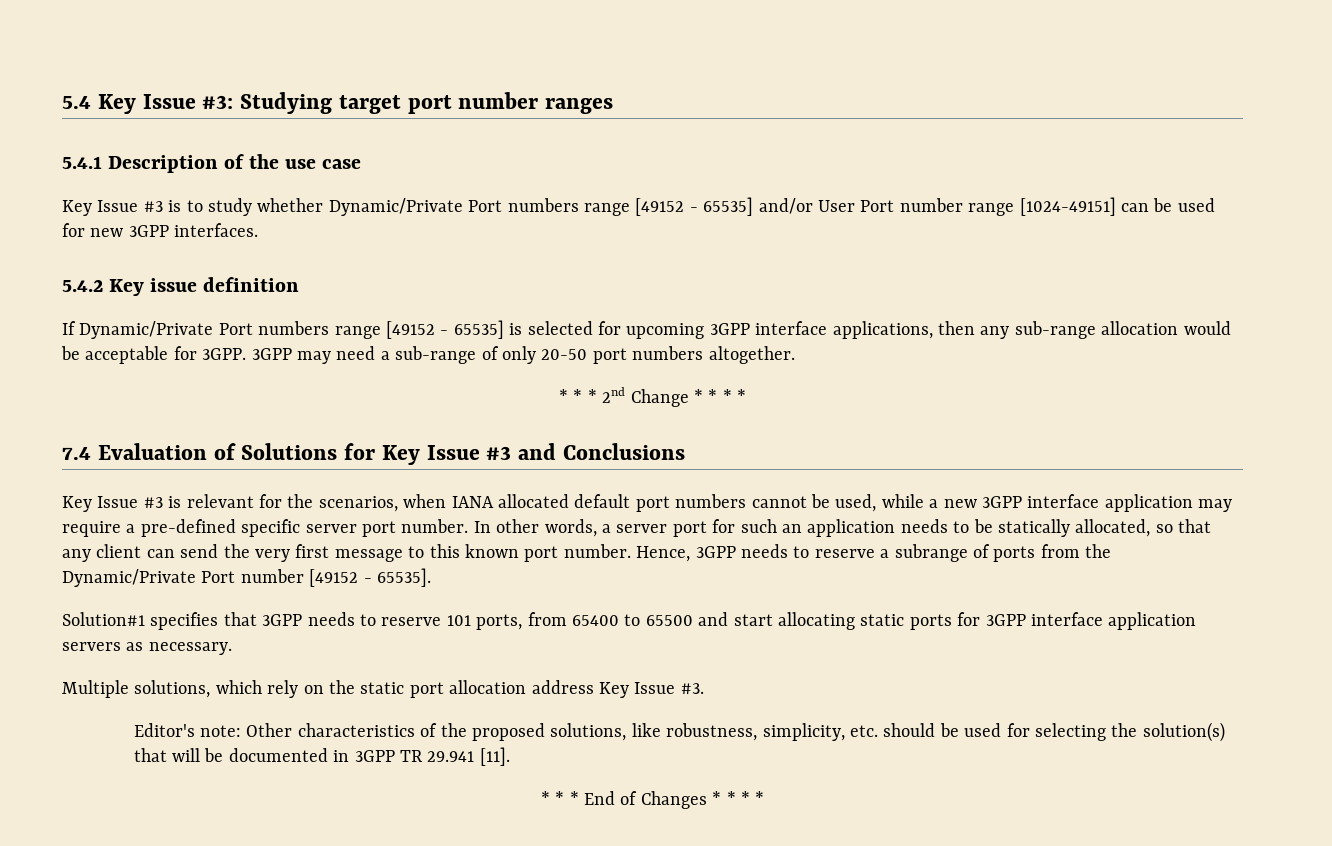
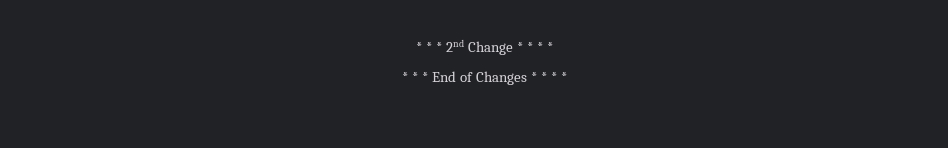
[62,92,613,114] [62,154,362,173] [62,197,1215,216] [62,223,259,237] [62,277,300,296] [62,320,1231,339] [61,346,795,364] 5.4 Key Issue #3: Studying target port number ranges // 5.4.1 Description of the use case // Key Issue #3 is to study whether Dynamic/Private Port numbers range [49152 - 65535] and/or User Port number range [1024-49151] can be used for new 3GPP interfaces. // 5.4.2 Key issue definition // If Dynamic/Private Port numbers range [49152 - 65535] is selected for upcoming 3GPP interface applications, then any sub-range allocation would be acceptable for 3GPP. 3GPP may need a sub-range of only 20-50 port numbers altogether. // -> (416, 47) none
[62,443,685,465] [62,494,1233,512] [62,519,1212,537] [62,544,1112,562] [62,568,431,587] [62,612,1197,630] [62,642,232,655] [62,680,704,698] [133,722,1225,742] [133,747,510,766] // 7.4 Evaluation of Solutions for Key Issue #3 and Conclusions // Key Issue #3 is relevant for the scenarios, when IANA allocated default port numbers cannot be used, while a new 3GPP interface application may require a pre-defined specific server port number. In other words, a server port for such an application needs to be statically allocated, so that any client can send the very first message to this known port number. Hence, 3GPP needs to reserve a subrange of ports from the Dynamic/Private Port number [49152 - 65535]. // Solution#1 specifies that 3GPP needs to reserve 101 ports, from 65400 to 65500 and start allocating static ports for 3GPP interface application servers as necessary. // Multiple solutions, which rely on the static port allocation address Key Issue #3. // Editor's note: Other characteristics of the proposed solutions, like robustness, simplicity, etc. should be used for selecting the solution(s) that will be documented in 3GPP TR 29.941 [11]. -> (553, 47) none

